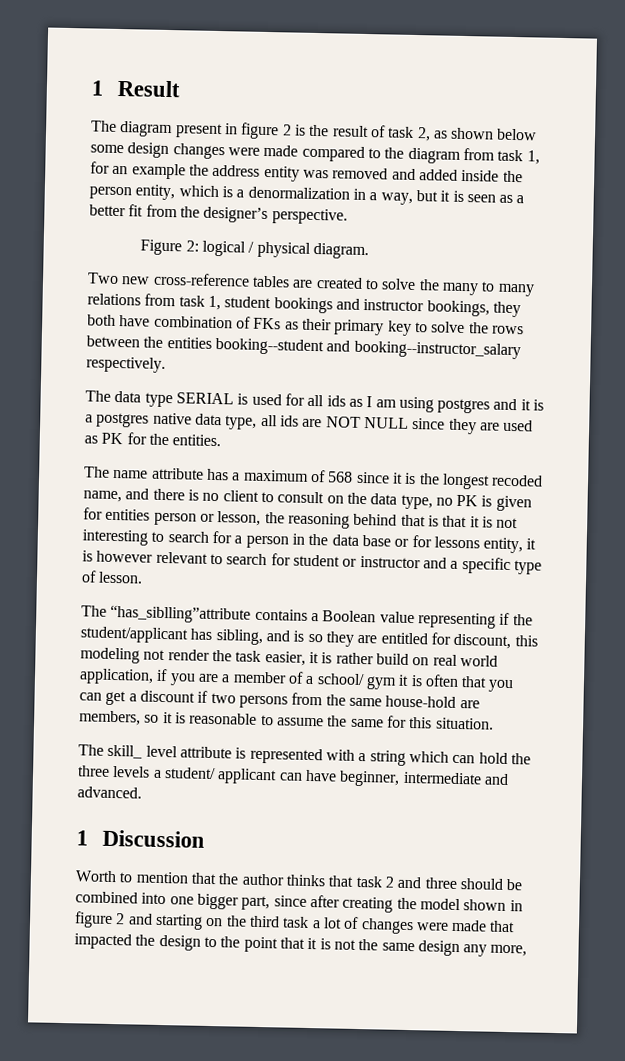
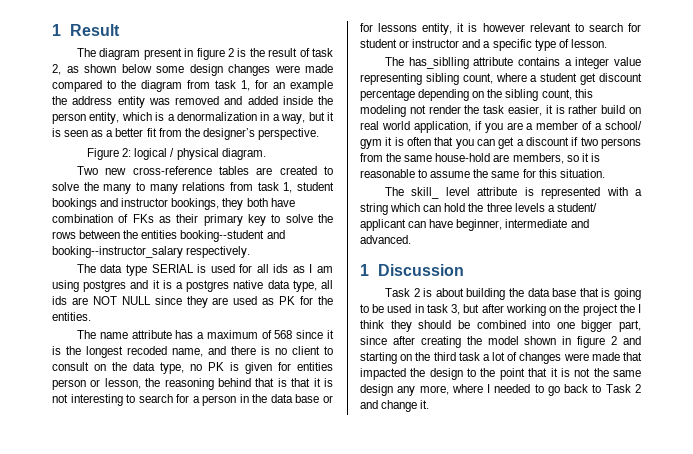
[110,604,252,624] “has_siblling”attribute -> [408,57,514,69] has_siblling attribute
[322,610,377,623] Boolean -> [575,57,610,69] integer
[499,612,533,626] [80,626,512,650] if the student/applicant has sibling, and is so they are entitled for discount, -> [425,73,642,85] [360,89,572,101] sibling count, where a student get discount percentage depending on the sibling count,
[75,870,457,889] Worth to mention that the author thinks that task 2 and three -> [384,288,641,300] [360,304,641,316] [360,320,412,332] Task 2 is about building the data base that is going to be used in task 3, but after working on the project the I think they
(528, 950) none -> [451,384,641,396] [360,400,430,412] where I needed to go back to Task 2 and change it.

